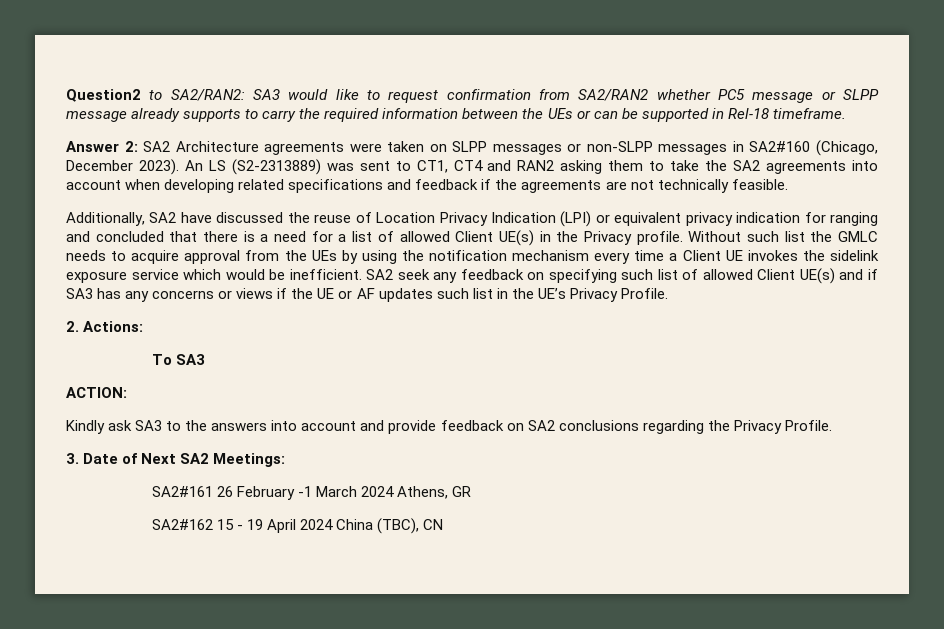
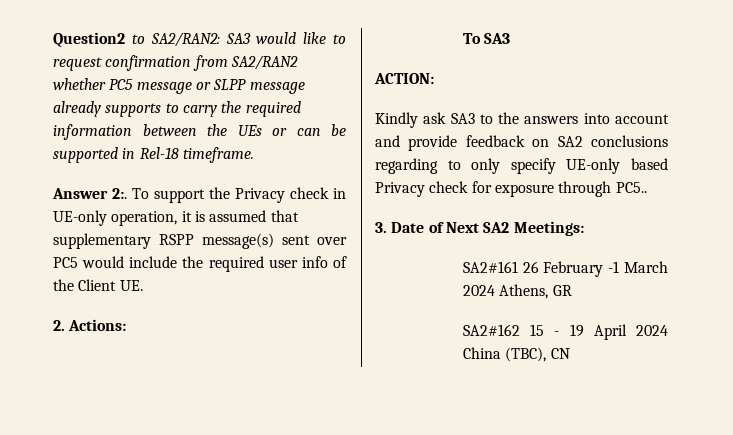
[124,140,878,156] [66,159,878,175] [66,179,788,193] [66,211,878,227] [66,230,878,246] [66,250,880,264] [66,268,878,284] [66,288,668,302] 2: SA2 Architecture agreements were taken on SLPP messages or non-SLPP messages in SA2#160 (Chicago, December 2023). An LS (S2-2313889) was sent to CT1, CT4 and RAN2 asking them to take the SA2 agreements into account when developing related specifications and feedback if the agreements are not technically feasible. // Additionally, SA2 have discussed the reuse of Location Privacy Indication (LPI) or equivalent privacy indication for ranging and concluded that there is a need for a list of allowed Client UE(s) in the Privacy profile. Without such list the GMLC needs to acquire approval from the UEs by using the notification mechanism every time a Client UE invokes the sidelink exposure service which would be inefficient. SA2 seek any feedback on specifying such list of allowed Client UE(s) and if SA3 has any concerns or views if the UE or AF updates such list in the UE’s Privacy Profile. -> [112,187,346,203] [53,210,299,226] [53,233,347,249] [53,256,347,272] [53,279,143,291] 2:. To support the Privacy check in UE-only operation, it is assumed that supplementary RSPP message(s) sent over PC5 would include the required user info of the Client UE.
[707,420,832,434] the Privacy Profile. -> [447,158,668,174] [375,181,647,197] to only specify UE-only based Privacy check for exposure through PC5..

